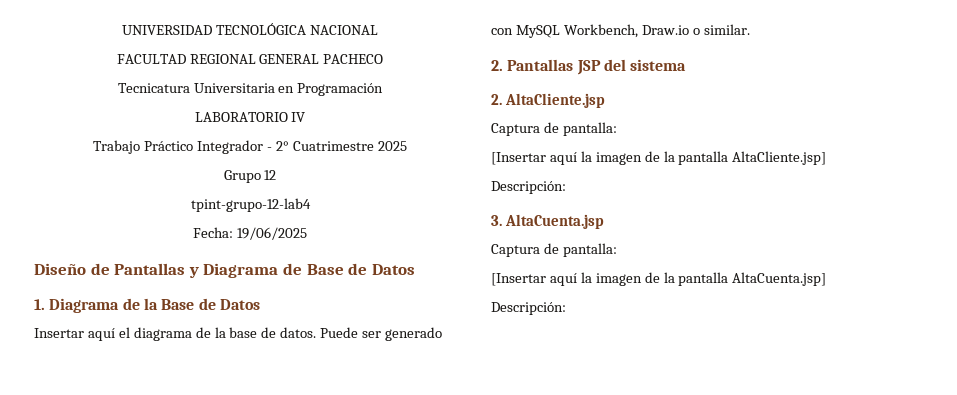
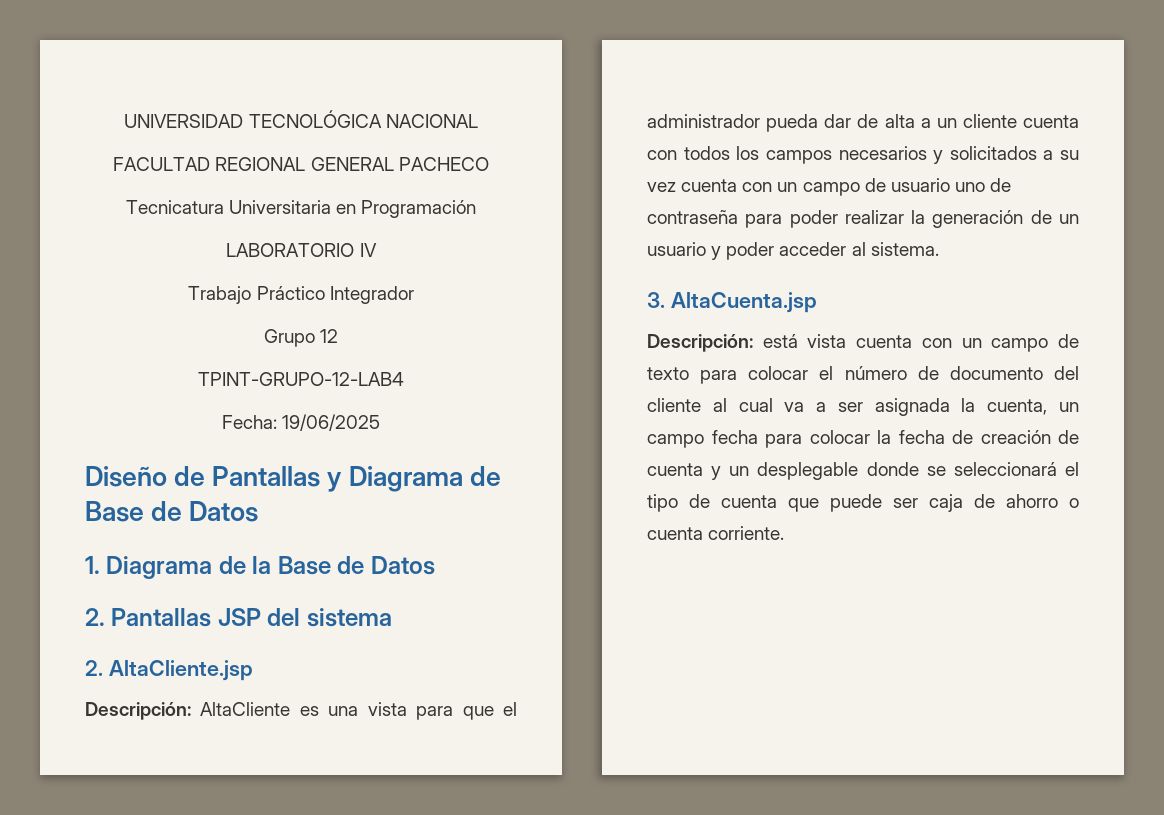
[267,141,407,151] - 2° Cuatrimestre 2025 -> (414, 295) none
[190,198,311,212] tpint-grupo-12-lab4 -> [198,372,404,386] TPINT-GRUPO-12-LAB4
[34,327,443,341] [491,24,750,38] // Insertar aquí el diagrama de la base de datos. Puede ser generado con MySQL Workbench, Draw.io o similar. -> (435, 565) none
[491,122,617,136] [491,151,827,165] [491,181,566,194] [491,214,605,229] [491,243,617,257] [491,272,827,286] [491,302,566,315] Captura de pantalla: // [Insertar aquí la imagen de la pantalla AltaCliente.jsp] // Descripción: // 3. AltaCuenta.jsp // Captura de pantalla: // [Insertar aquí la imagen de la pantalla AltaCuenta.jsp] // Descripción: -> [85,702,517,720] [647,114,1079,132] [647,146,1079,164] [647,178,1012,196] [647,210,1079,228] [647,242,939,260] [647,292,817,313] [647,334,1079,352] [647,366,1079,384] [647,398,1079,416] [647,430,1079,448] [647,462,1079,480] [647,494,1079,512] [647,526,785,540] Descripción: AltaCliente es una vista para que el administrador pueda dar de alta a un cliente cuenta con todos los campos necesarios y solicitados a su vez cuenta con un campo de usuario uno de contraseña para poder realizar la generación de un usuario y poder acceder al sistema. // 3. AltaCuenta.jsp // Descripción: está vista cuenta con un campo de texto para colocar el número de documento del cliente al cual va a ser asignada la cuenta, un campo fecha para colocar la fecha de creación de cuenta y un desplegable donde se seleccionará el tipo de cuenta que puede ser caja de ahorro o cuenta corriente.

